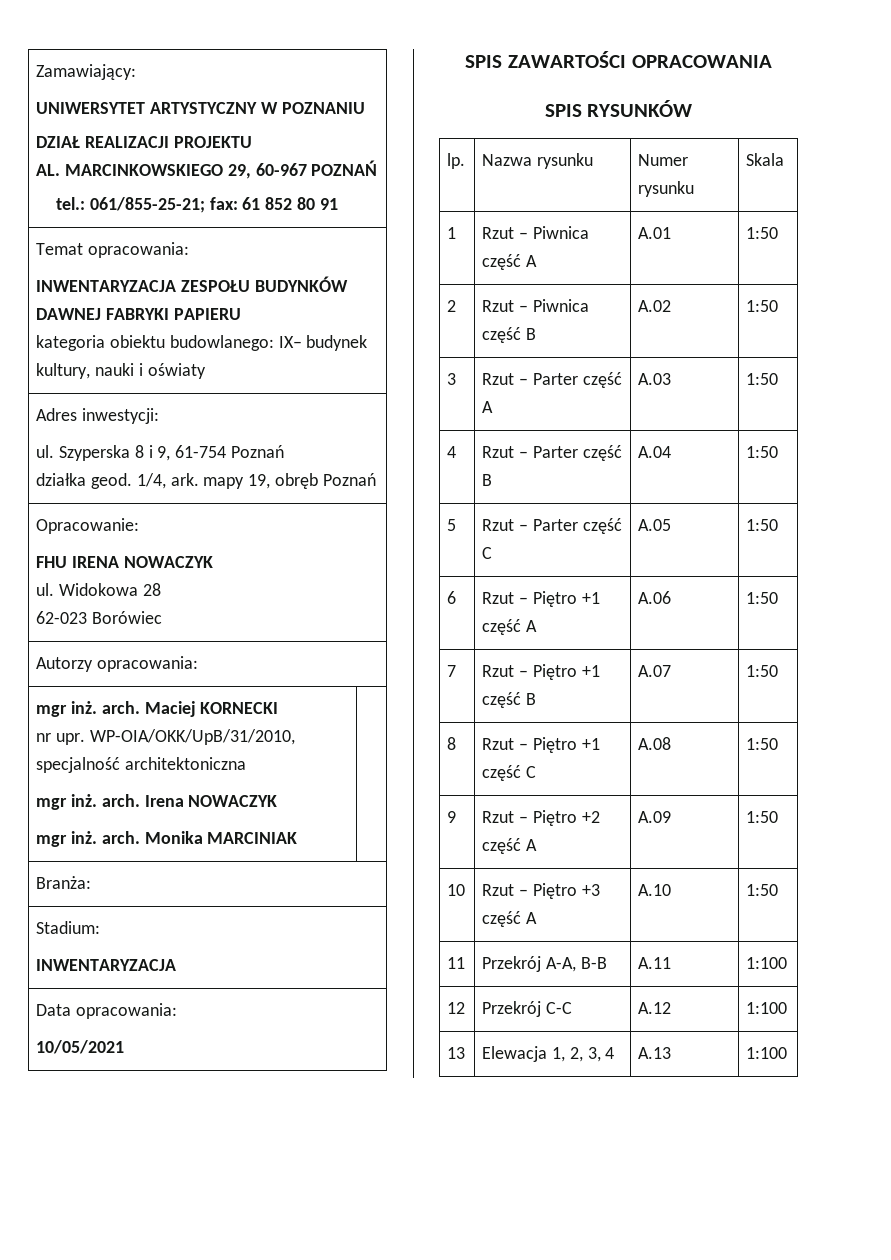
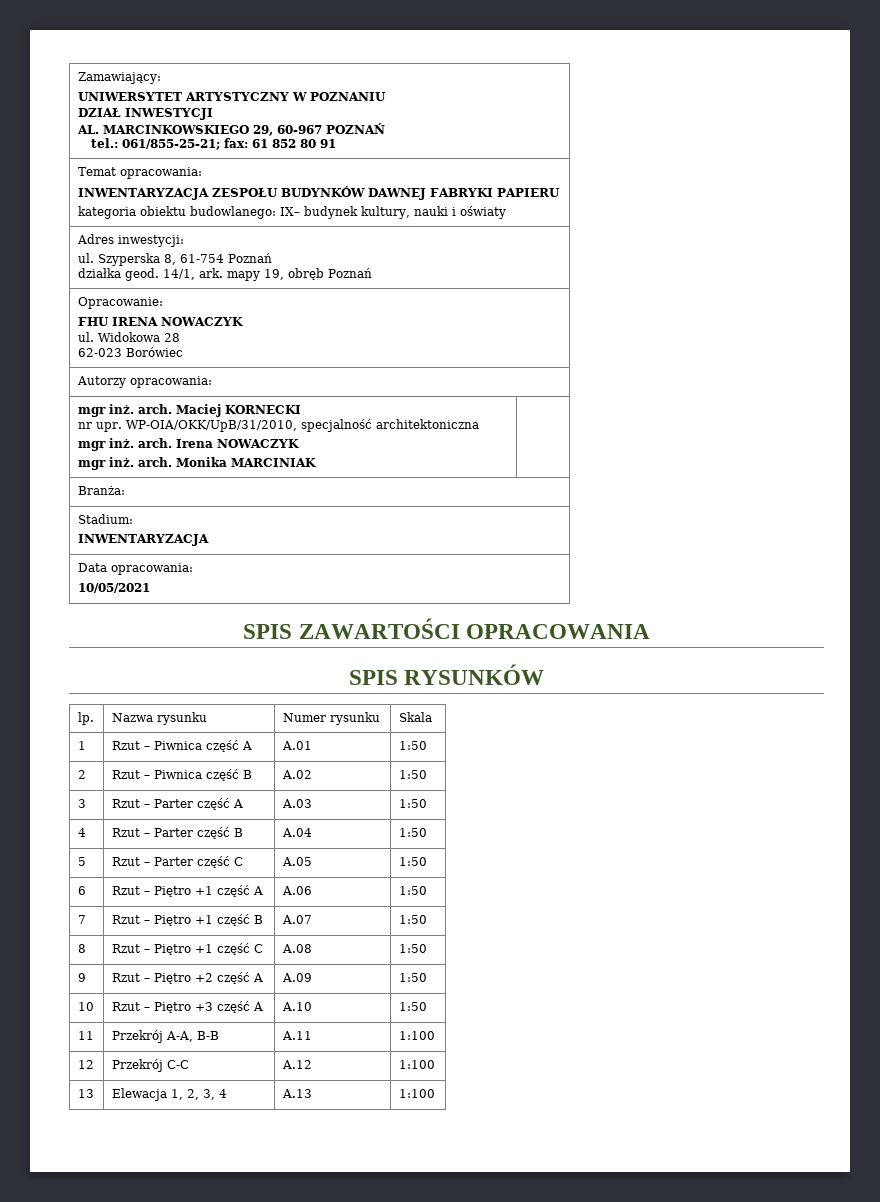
[85,136,252,148] REALIZACJI PROJEKTU -> [124,108,213,120] INWESTYCJI
[134,445,171,461] 8 i 9, -> [163,254,176,265] 8,
[136,473,166,489] 1/4, -> [162,269,195,280] 14/1,

